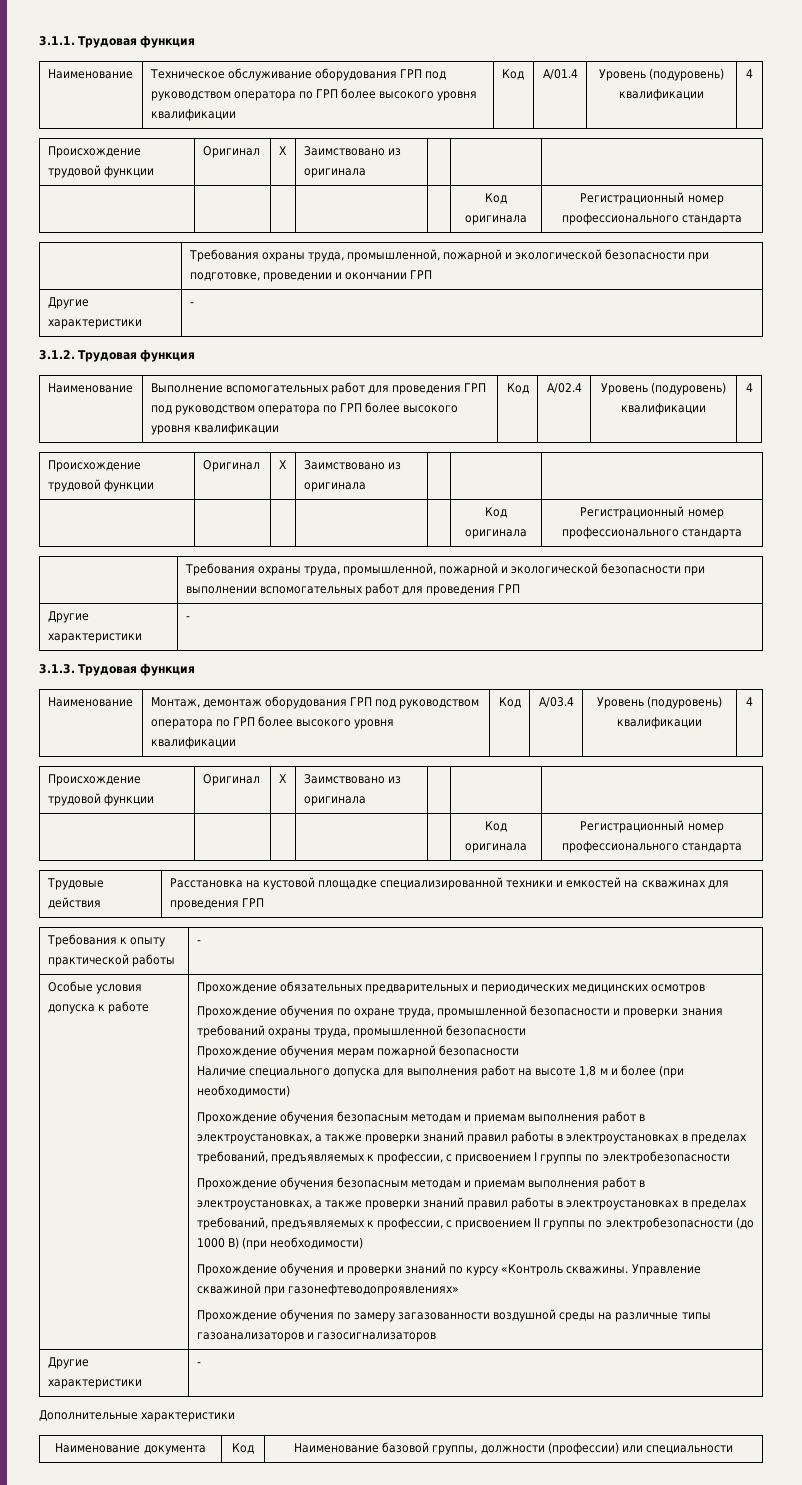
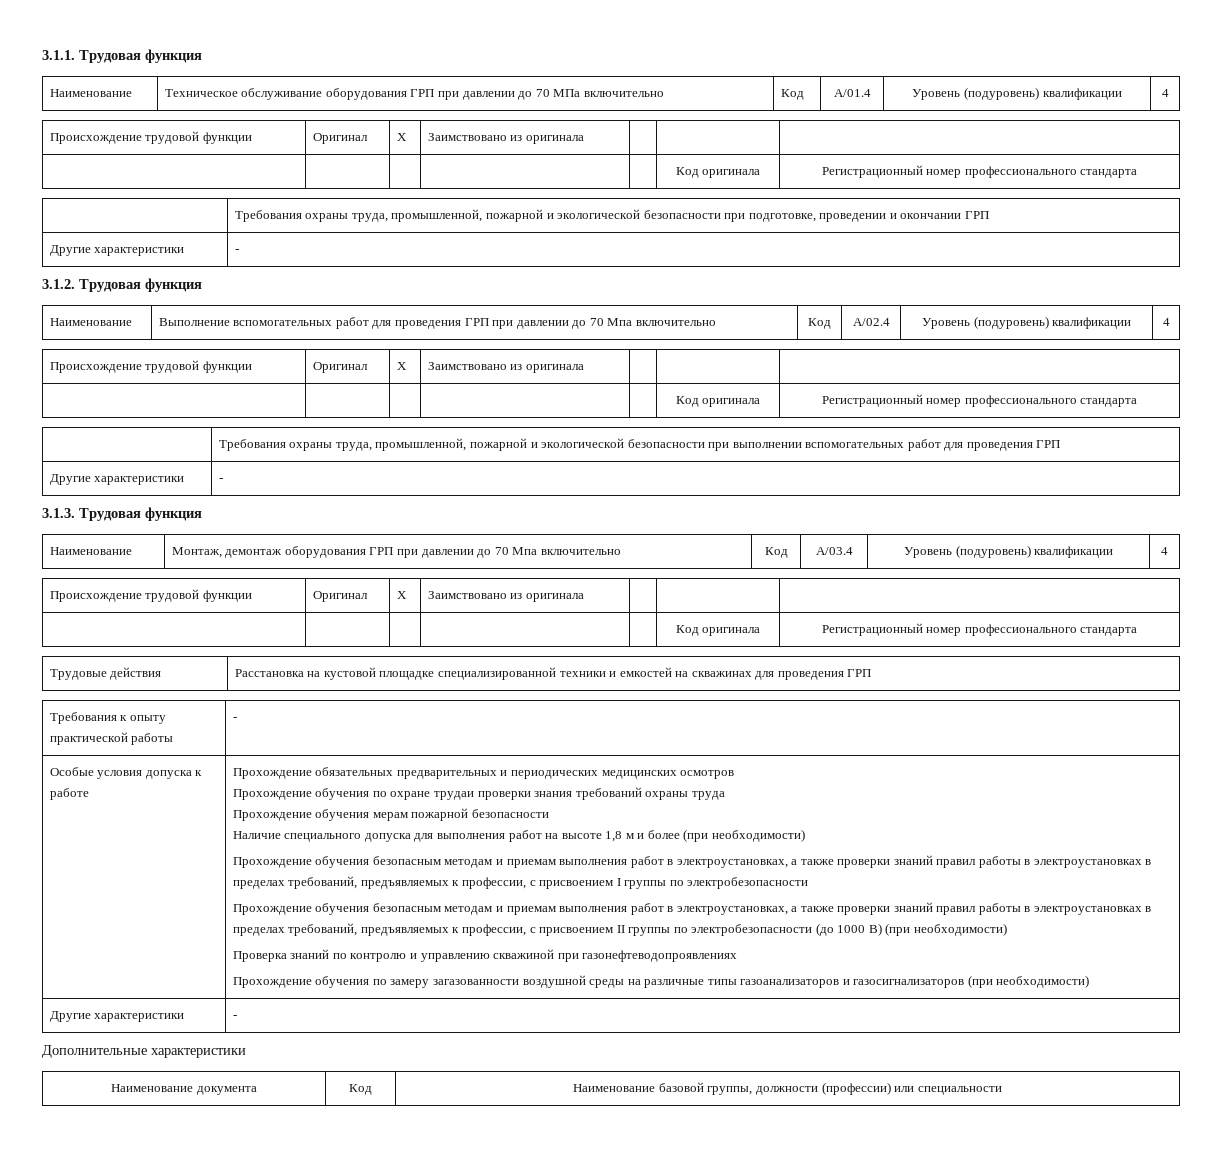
[425,71,447,80] [150,88,478,101] [150,109,236,121] под руководством оператора по ГРП более высокого уровня квалификации -> [437,89,664,100] при давлении до 70 МПа включительно
[150,402,459,415] [150,423,279,435] под руководством оператора по ГРП более высокого уровня квалификации -> [492,318,716,329] при давлении до 70 Мпа включительно
[375,699,480,709] [150,716,395,729] [150,737,236,749] под руководством оператора по ГРП более высокого уровня квалификации -> [396,547,621,558] при давлении до 70 Мпа включительно
[398,1005,621,1018] труда, промышленной безопасности и -> [433,791,474,800] трудаи
[313,1025,527,1038] труда, промышленной безопасности -> [691,791,725,800] труда
[196,1263,701,1276] Прохождение обучения и проверки знаний по курсу «Контроль скважины. Управление -> [232,949,490,962] Проверка знаний по контролю и управлению
[287,1284,459,1296] газонефтеводопроявлениях» -> [582,950,738,962] газонефтеводопроявлениях
(436, 1337) none -> [967,975,1090,988] (при необходимости)

